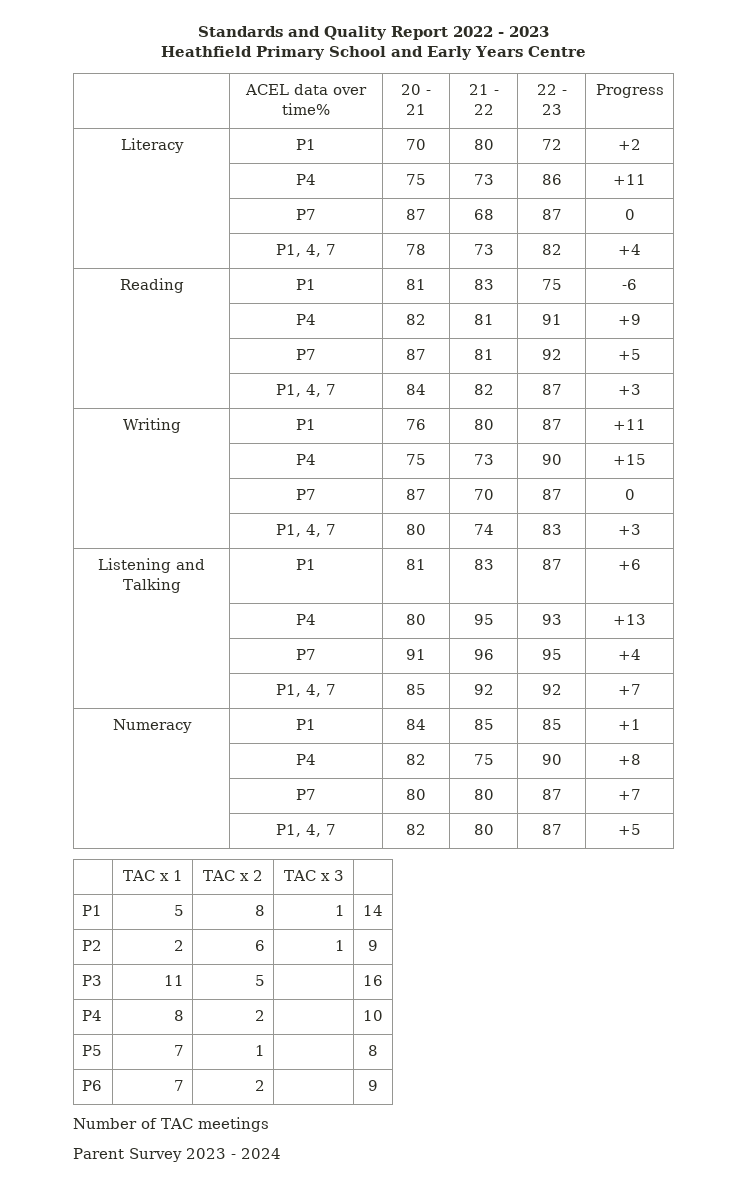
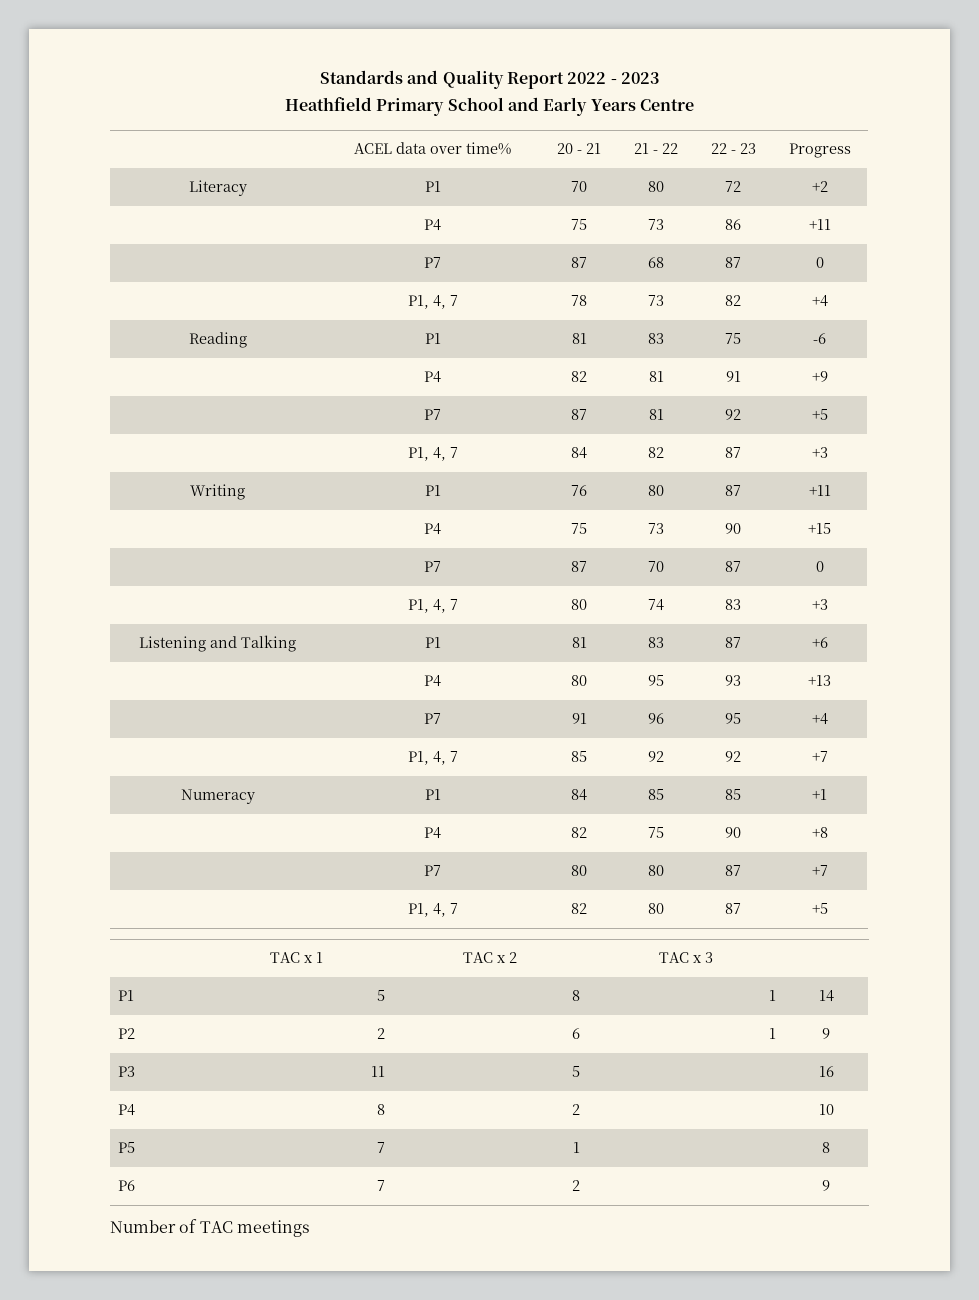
[73,1148,281,1162] // Parent Survey 2023 - 2024 -> (310, 1228) none

